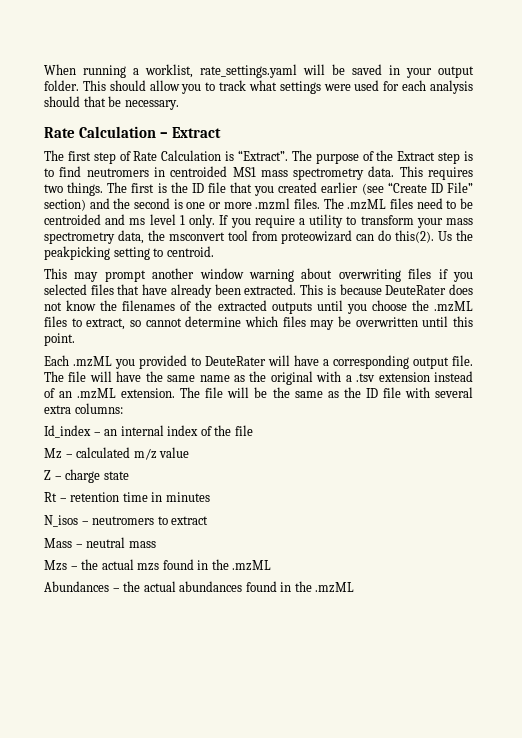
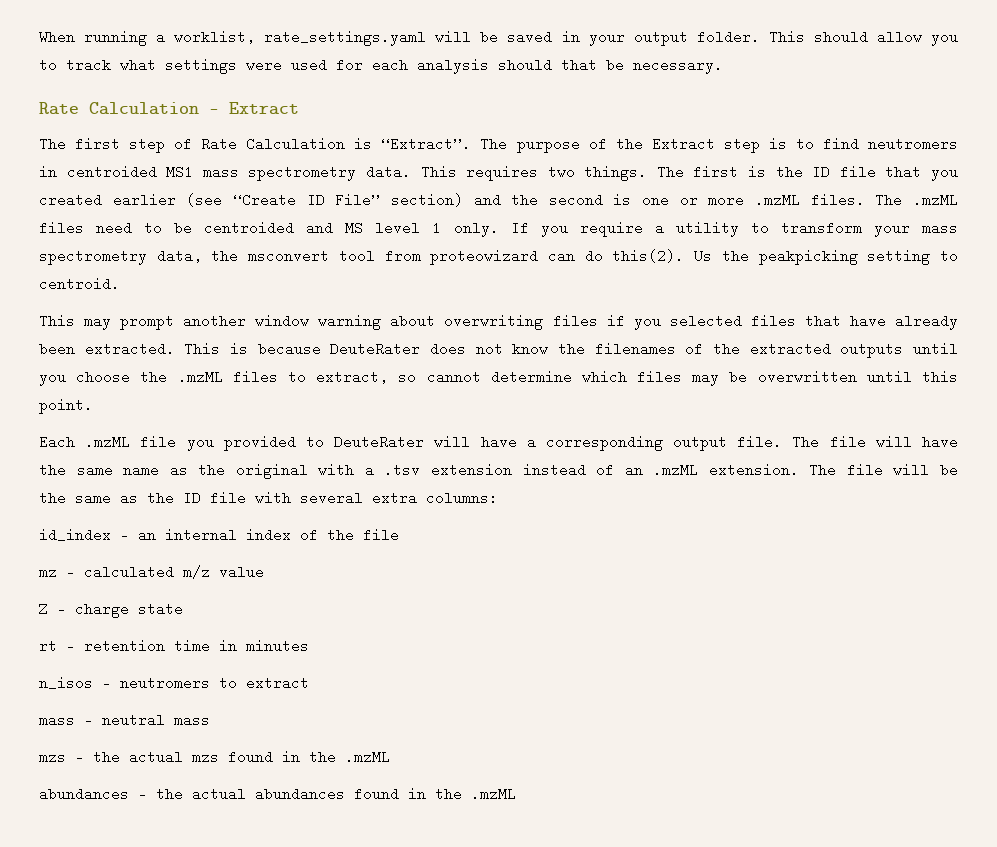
[255,198,291,210] .mzml -> [755,193,801,207] .mzML
[129,218,146,225] ms -> [345,221,364,235] MS
(112, 361) none -> [140,435,177,449] file
[44,425,91,438] Id_index -> [39,528,111,542] id_index
[44,448,62,459] Mz -> [39,570,57,577] mz
[44,492,57,502] Rt -> [39,641,57,651] rt
[44,515,78,527] N_isos -> [39,676,93,690] n_isos
[44,538,72,548] Mass -> [39,713,75,727] mass
[44,560,67,571] Mzs -> [39,755,66,762] mzs
[44,581,109,592] Abundances -> [39,787,129,801] abundances

